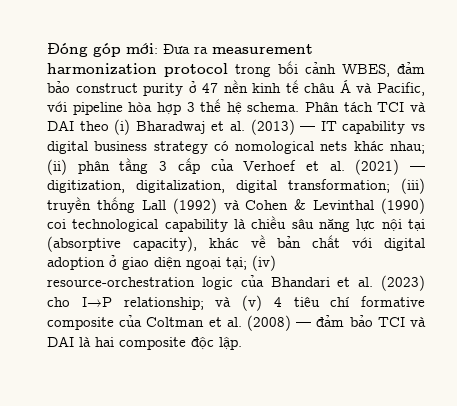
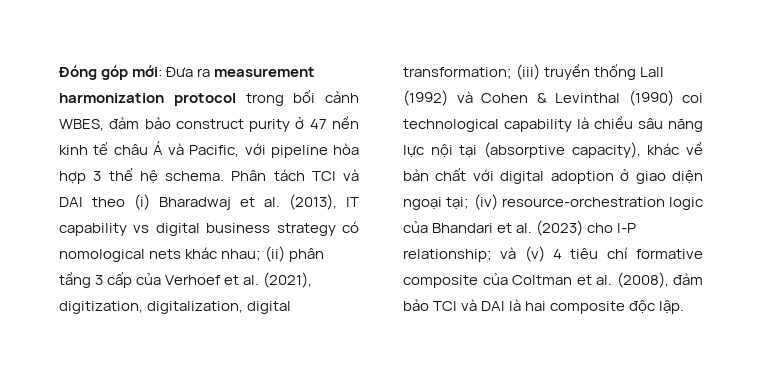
[250,119,316,135] (2013) — -> [289,194,337,210] (2013),
[355,159,425,175] (2021) — -> [263,272,313,288] (2021),
[81,297,112,307] I→P -> [617,223,637,233] I-P
[246,315,312,331] (2008) — -> [616,272,669,288] (2008),

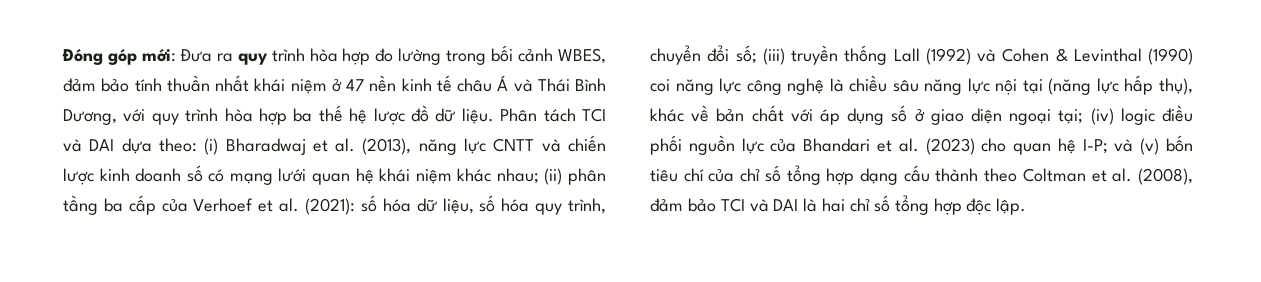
[214,67,316,77] [59,93,236,106] measurement harmonization protocol -> [237,48,442,65] quy trình hòa hợp đo lường
[175,119,291,132] construct purity -> [134,75,327,94] tính thuần nhất khái niệm
[189,143,359,158] [59,171,102,184] Pacific, với pipeline hòa hợp 3 -> [537,78,606,92] [63,108,313,125] Thái Bình Dương, với quy trình hòa hợp ba
[165,171,224,181] schema. -> [373,105,494,125] lược đồ dữ liệu.
[92,197,125,207] theo -> [121,138,197,154] dựa theo:
[346,197,359,207] [59,221,359,236] [59,249,182,262] IT capability vs digital business strategy có nomological nets -> [418,135,607,155] [63,165,452,185] năng lực CNTT và chiến lược kinh doanh số có mạng lưới quan hệ khái niệm
[95,275,104,285] 3 -> [103,198,123,212] ba
[263,272,313,288] [59,301,292,314] [403,67,512,79] (2021), digitization, digitalization, digital transformation; -> [305,195,607,215] [650,45,757,65] (2021): số hóa dữ liệu, số hóa quy trình, chuyển đổi số;
[403,119,572,132] technological capability -> [675,78,825,95] năng lực công nghệ
[484,142,641,158] (absorptive capacity), -> [1048,75,1194,95] (năng lực hấp thụ),
[500,171,614,184] digital adoption -> [820,105,908,125] áp dụng số
[501,197,703,210] resource-orchestration logic -> [1120,105,1193,125] [650,135,764,155] logic điều phối nguồn lực
[617,223,637,233] [403,249,492,262] I-P relationship; -> [1013,138,1108,155] quan hệ I-P;
[553,249,562,259] 4 -> [1166,135,1193,152] bốn
[636,249,703,259] [403,273,508,288] formative composite của -> [708,165,1018,185] của chỉ số tổng hợp dạng cấu thành theo
[550,301,626,314] composite -> [850,195,962,215] chỉ số tổng hợp

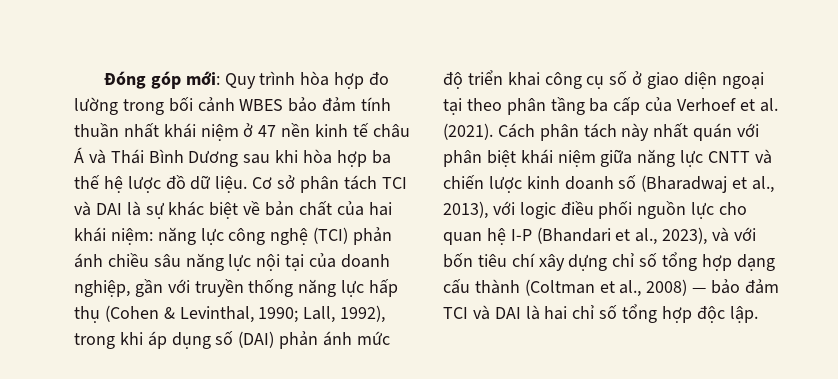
[179,49,268,65] Đưa ra quy -> [224,73,256,89] Quy
[558,48,607,64] [63,78,130,92] WBES, đảm bảo -> [239,97,357,112] WBES bảo đảm
[63,108,219,125] Dương, với quy trình -> [188,150,299,167] Dương sau khi
[500,108,538,122] Phân -> [252,175,339,193] Cơ sở phân
[121,138,412,155] dựa theo: (i) Bharadwaj et al. (2013), -> [126,201,392,219] [74,227,393,245] [74,253,390,271] [74,279,399,297] [74,305,386,323] [74,331,390,349] [443,70,764,89] [443,97,778,115] [443,123,760,141] [443,149,633,167] là sự khác biệt về bản chất của hai khái niệm: năng lực công nghệ (TCI) phản ánh chiều sâu năng lực nội tại của doanh nghiệp, gần với truyền thống năng lực hấp thụ (Cohen & Levinthal, 1990; Lall, 1992), trong khi áp dụng số (DAI) phản ánh mức độ triển khai công cụ số ở giao diện ngoại tại theo phân tầng ba cấp của Verhoef et al. (2021). Cách phân tách này nhất quán với phân biệt khái niệm giữa
[208,168,606,185] [63,195,607,215] [650,45,1193,65] [650,75,1194,95] [650,105,1114,125] có mạng lưới quan hệ khái niệm khác nhau; (ii) phân tầng ba cấp của Verhoef et al. (2021): số hóa dữ liệu, số hóa quy trình, chuyển đổi số; (iii) truyền thống Lall (1992) và Cohen & Levinthal (1990) coi năng lực công nghệ là chiều sâu năng lực nội tại (năng lực hấp thụ), khác về bản chất với áp dụng số ở giao diện ngoại tại; (iv) -> [641,175,775,193] [443,201,515,219] (Bharadwaj et al., 2013), với
[770,138,1160,155] của Bhandari et al. (2023) cho quan hệ I-P; và (v) -> [719,202,748,215] [443,227,756,245] cho quan hệ I-P (Bhandari et al., 2023), và với
[708,169,735,182] của -> [538,254,608,271] xây dựng
[984,168,1193,185] [650,198,716,212] theo Coltman et al. (2008), đảm bảo -> [524,279,779,297] (Coltman et al., 2008) — bảo đảm

